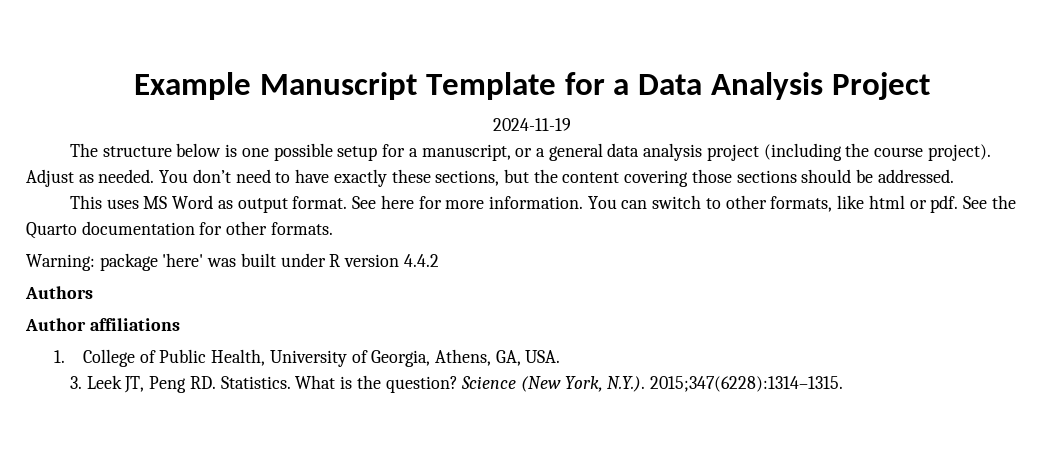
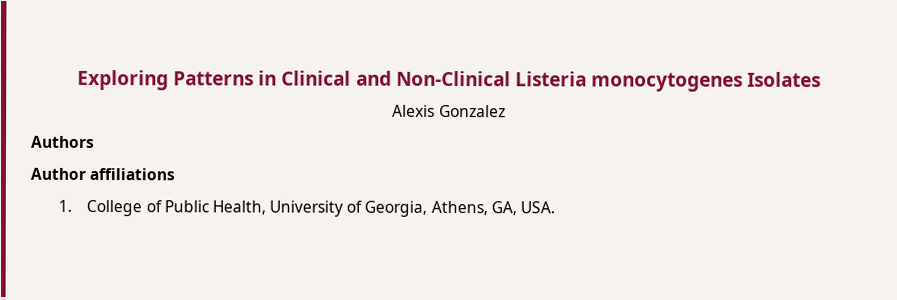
[133,72,931,100] [493,118,571,131] [70,143,991,161] [26,169,954,187] [70,195,1016,213] [26,221,333,239] [26,253,439,271] Example Manuscript Template for a Data Analysis Project // 2024-11-19 // The structure below is one possible setup for a manuscript, or a general data analysis project (including the course project). Adjust as needed. You don’t need to have exactly these sections, but the content covering those sections should be addressed. // This uses MS Word as output format. See here for more information. You can switch to other formats, like html or pdf. See the Quarto documentation for other formats. // Warning: package 'here' was built under R version 4.4.2 -> [76,69,822,92] [392,104,506,118] Exploring Patterns in Clinical and Non-Clinical Listeria monocytogenes Isolates // Alexis Gonzalez
[70,375,844,393] // 3. Leek JT, Peng RD. Statistics. What is the question? Science (New York, N.Y.). 2015;347(6228):1314–1315. -> (556, 207) none

